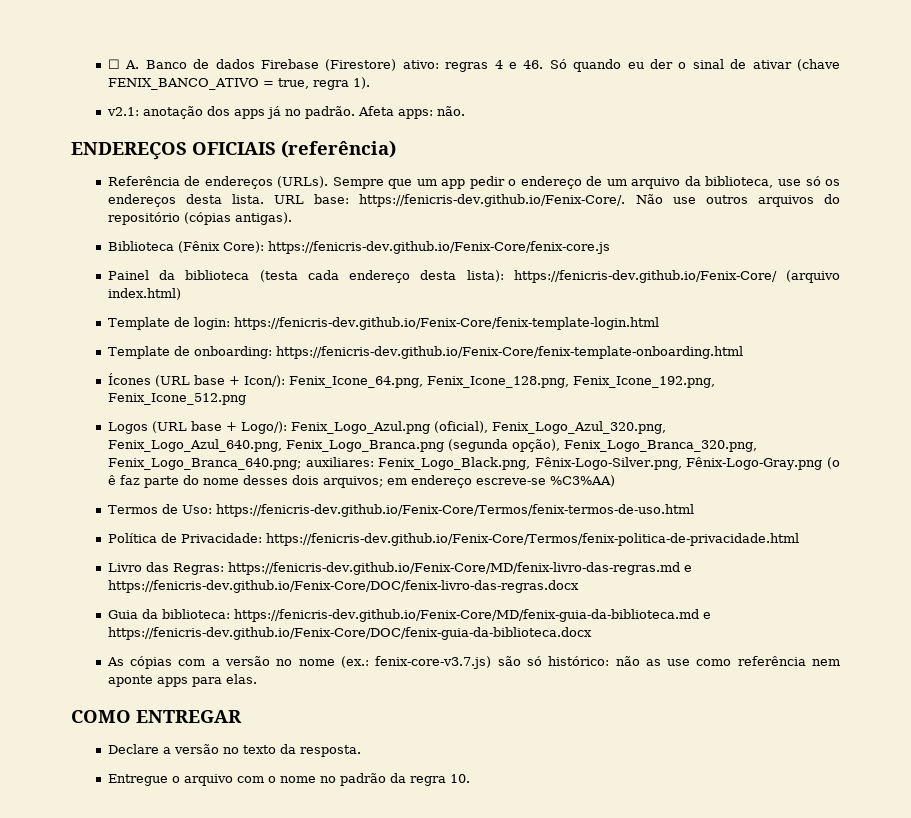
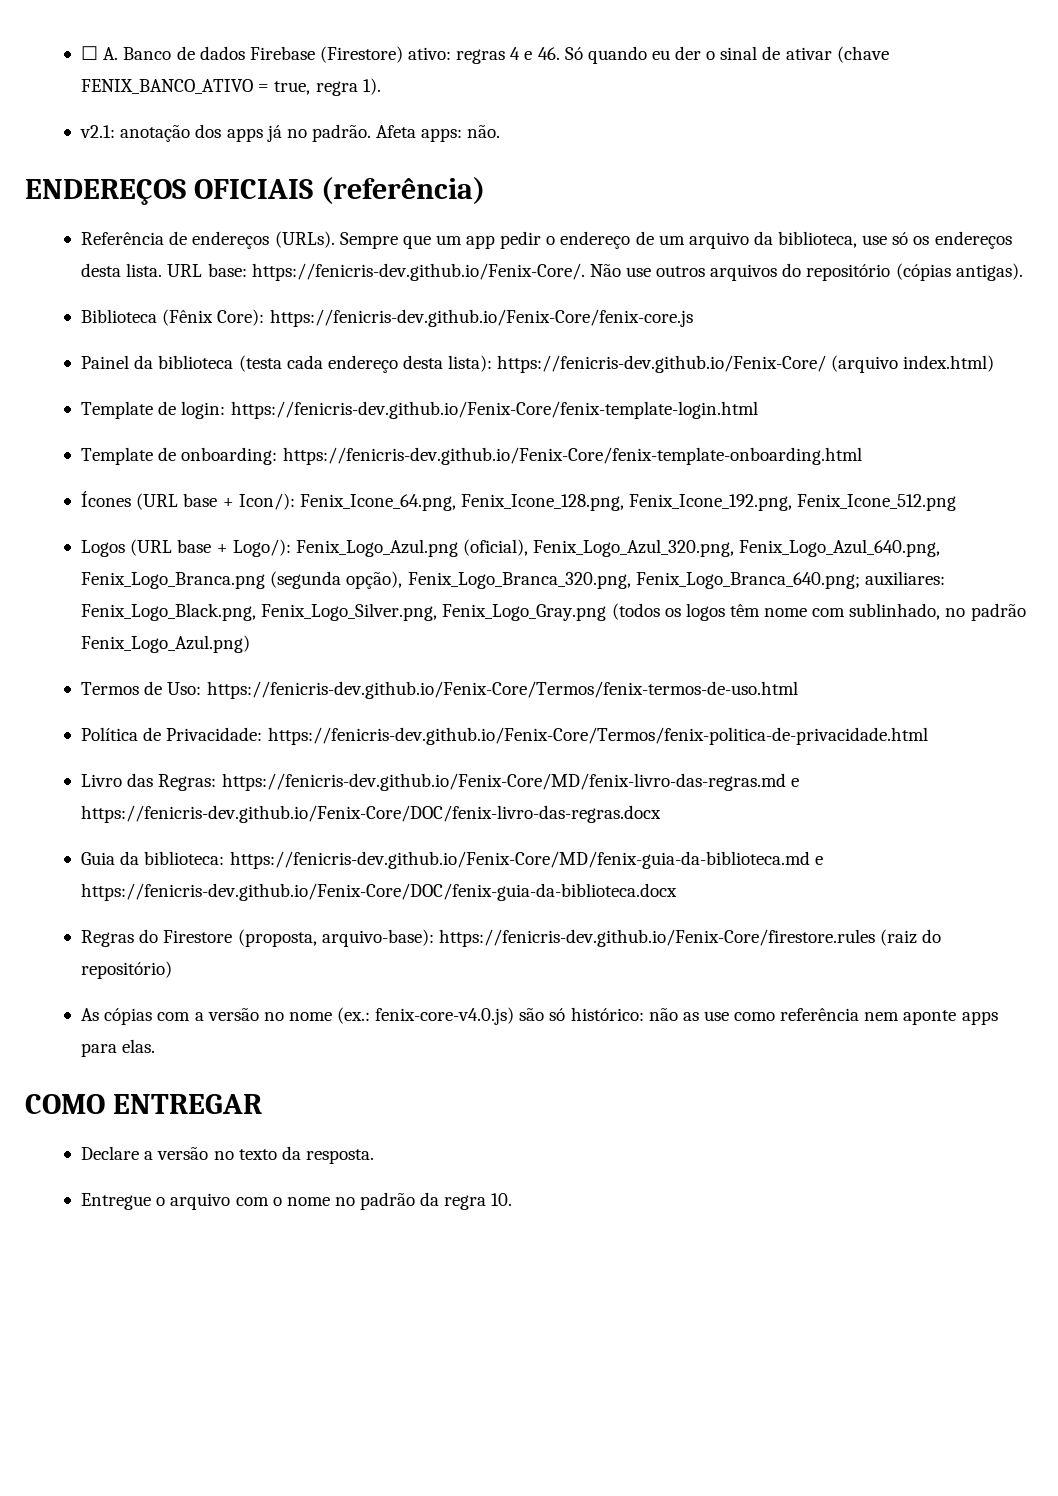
[534,457,840,470] [107,475,615,488] Fênix-Logo-Silver.png, Fênix-Logo-Gray.png (o ê faz parte do nome desses dois arquivos; em endereço escreve-se %C3%AA) -> [261,603,1026,621] [81,635,251,653] Fenix_Logo_Silver.png, Fenix_Logo_Gray.png (todos os logos têm nome com sublinhado, no padrão Fenix_Logo_Azul.png)
(592, 633) none -> [81,929,942,947] [81,961,173,979] // Regras do Firestore (proposta, arquivo-base): https://fenicris-dev.github.io/Fenix-Core/firestore.rules (raiz do repositório)
[375,656,492,669] fenix-core-v3.7.js) -> [375,1007,515,1025] fenix-core-v4.0.js)

